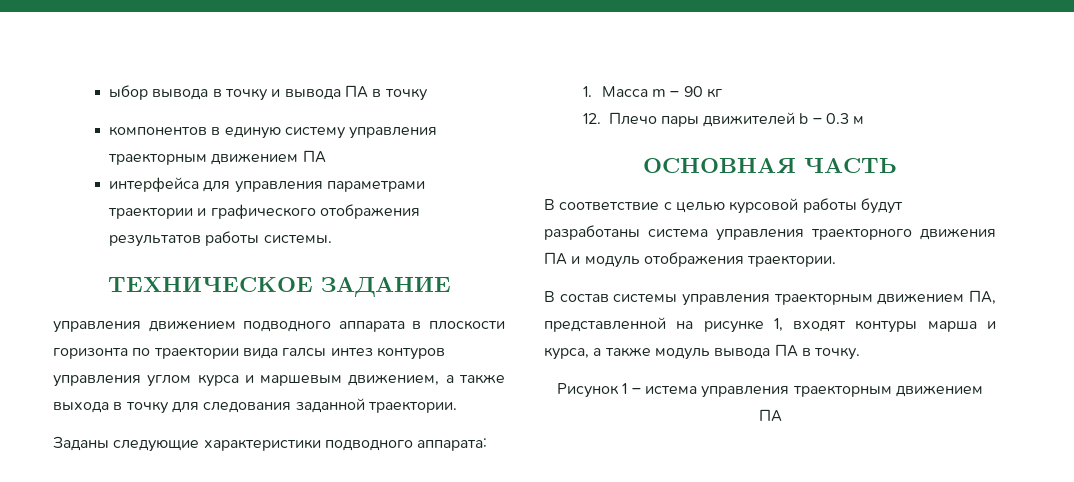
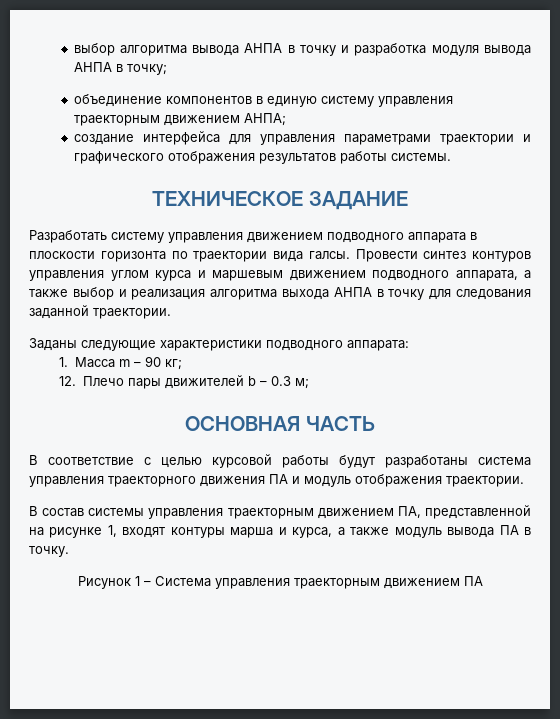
[109,85,428,101] ыбор вывода в точку и вывода ПА в точку // -> [73,43,531,56] [73,62,167,75] [73,94,162,107] выбор алгоритма вывода АНПА в точку и разработка модуля вывода АНПА в точку; // объединение
[302,150,326,163] ПА // -> [243,113,286,126] [73,134,134,145] АНПА; // создание
(451, 286) none -> [29,230,164,243] Разработать систему
[282,348,373,357] галсы интез -> [308,249,467,262] галсы. Провести синтез
[348,374,505,386] [53,402,109,413] движением, а также выхода -> [289,270,531,281] [29,287,372,300] движением подводного аппарата, а также выбор и реализация алгоритма выхода АНПА
[707,88,723,98] кг -> [164,359,182,370] кг;
[853,116,865,124] м -> [294,378,309,389] м;
[645,386,697,394] истема -> [154,576,211,587] Система

